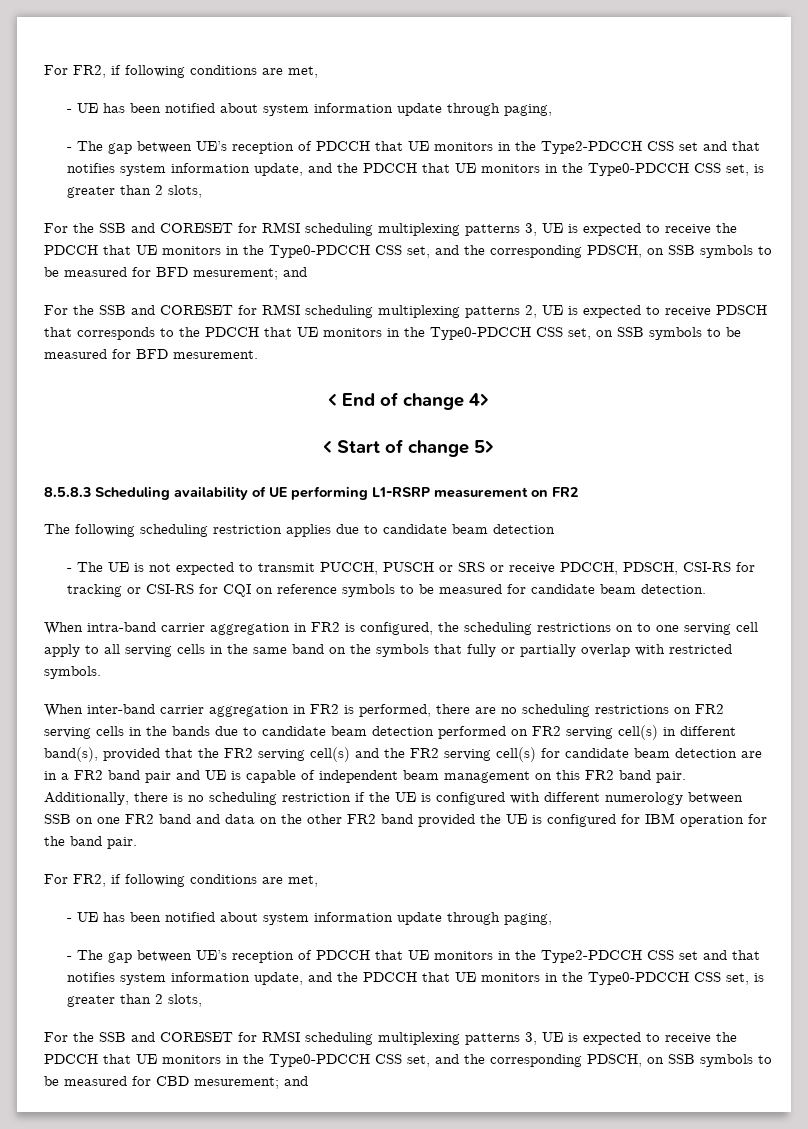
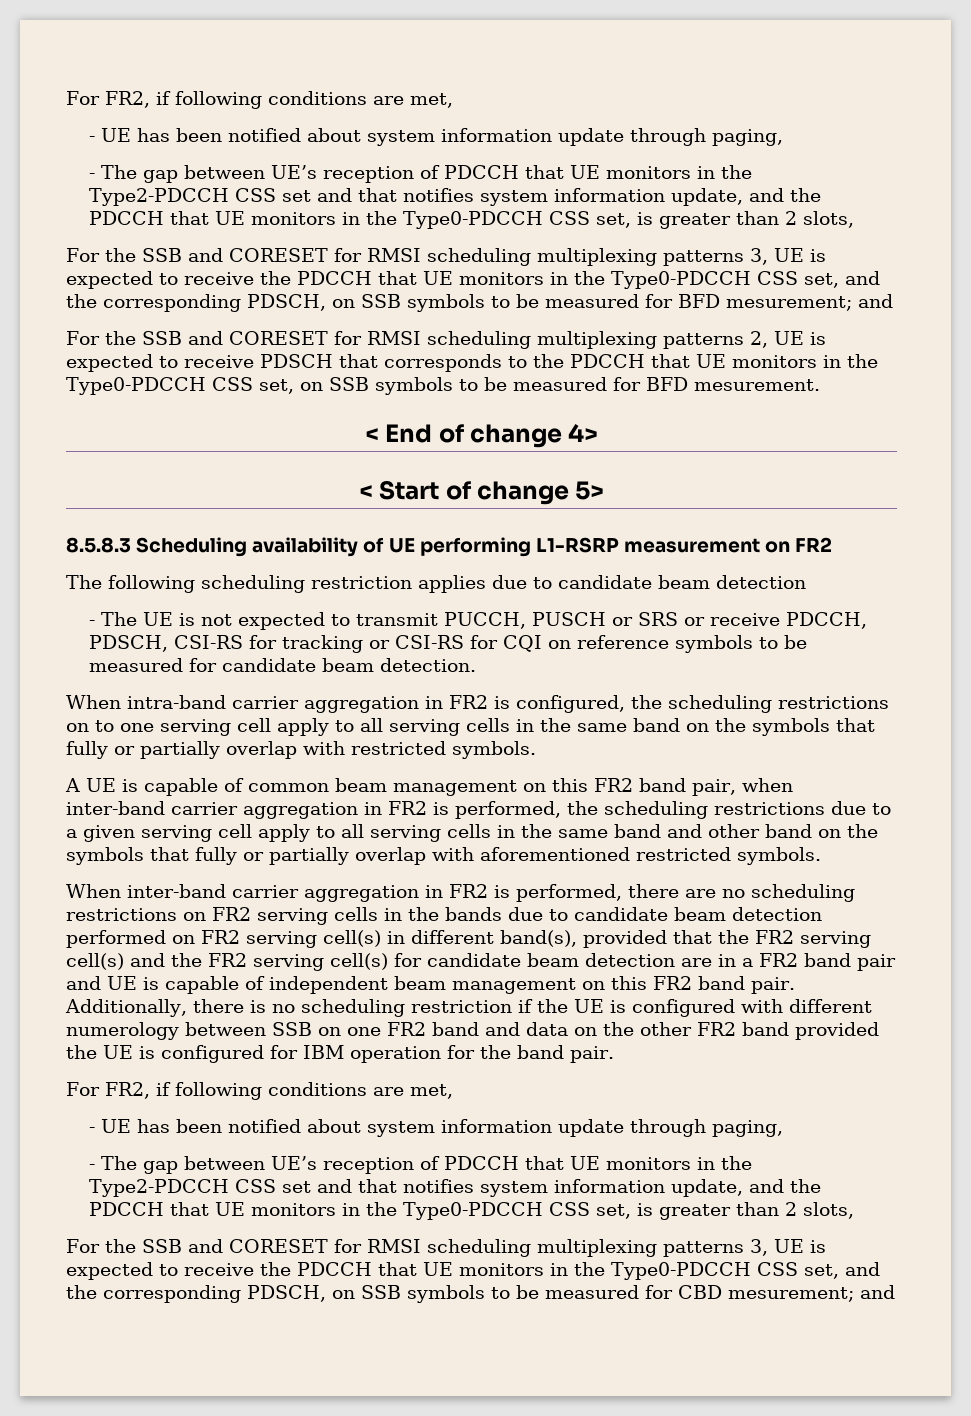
(101, 672) none -> [65,778,793,796] [66,801,891,819] [66,824,878,842] [66,847,821,865] // A UE is capable of common beam management on this FR2 band pair, when inter-band carrier aggregation in FR2 is performed, the scheduling restrictions due to a given serving cell apply to all serving cells in the same band and other band on the symbols that fully or partially overlap with aforementioned restricted symbols.

